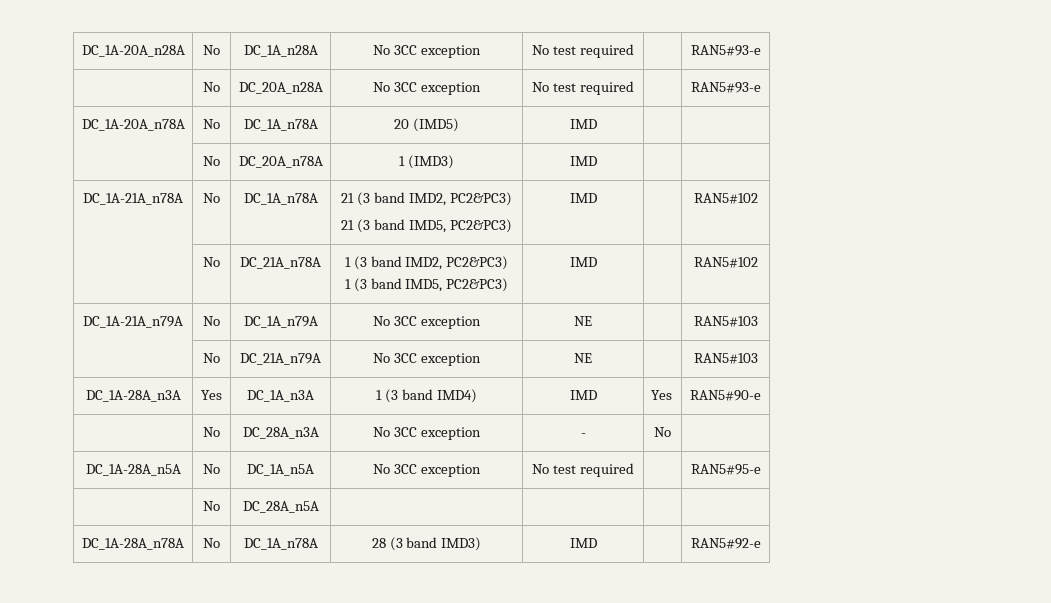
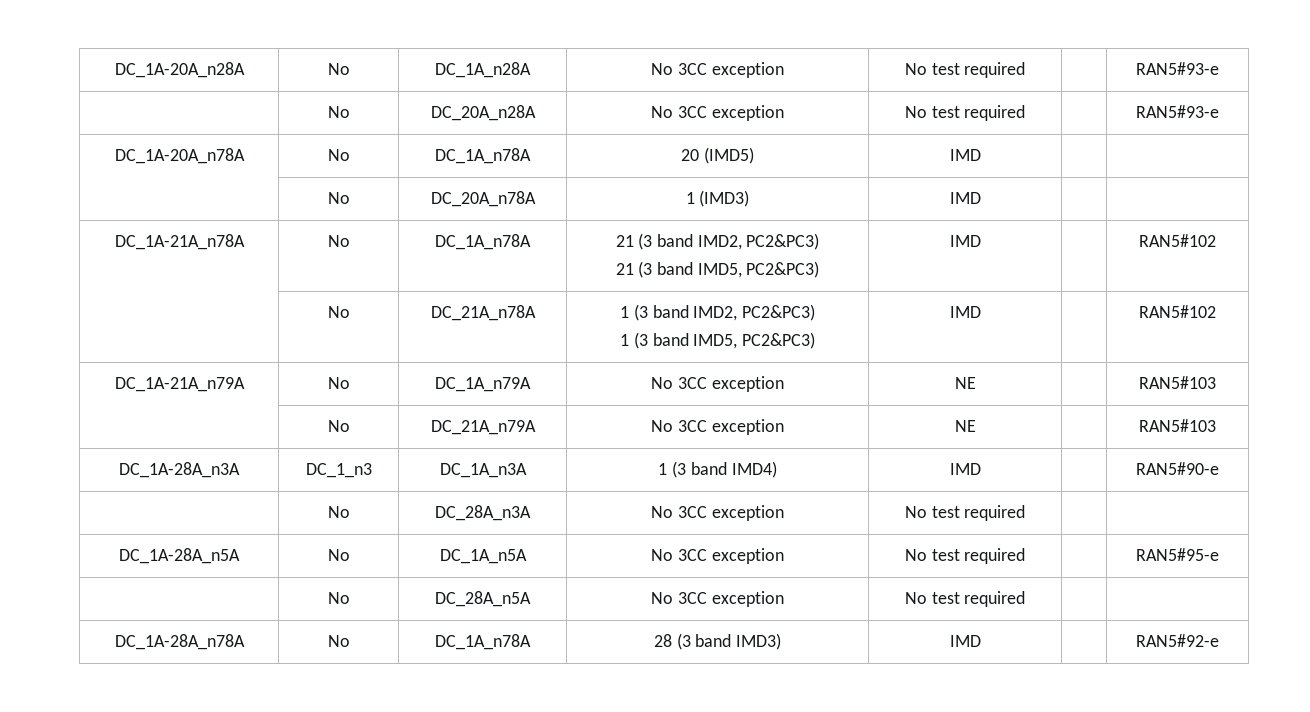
[201,390,222,400] Yes -> [305,463,372,478] DC_1_n3
[650,390,672,400] Yes -> (981, 469) none
[580,433,586,437] [654,427,671,437] - | No -> [904,505,1026,521] No test required |
(319, 507) | -> [651,591,784,607] [904,591,1026,607] No 3CC exception | No test required

